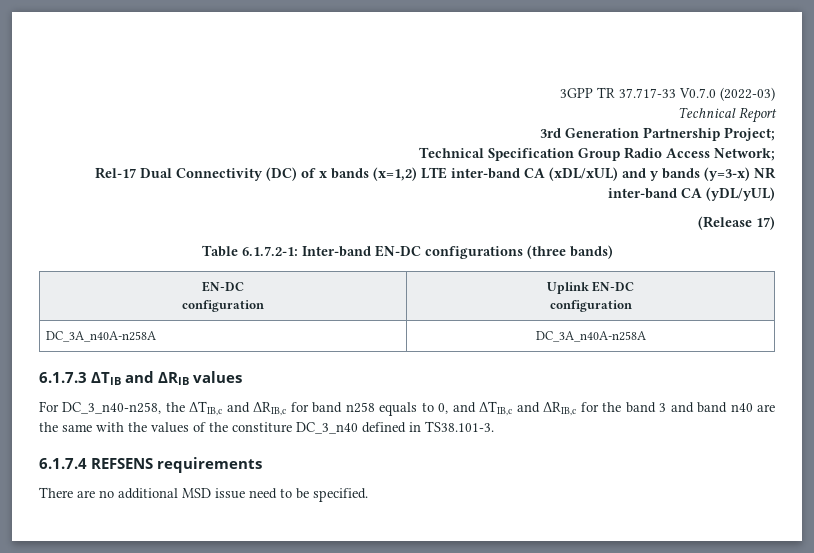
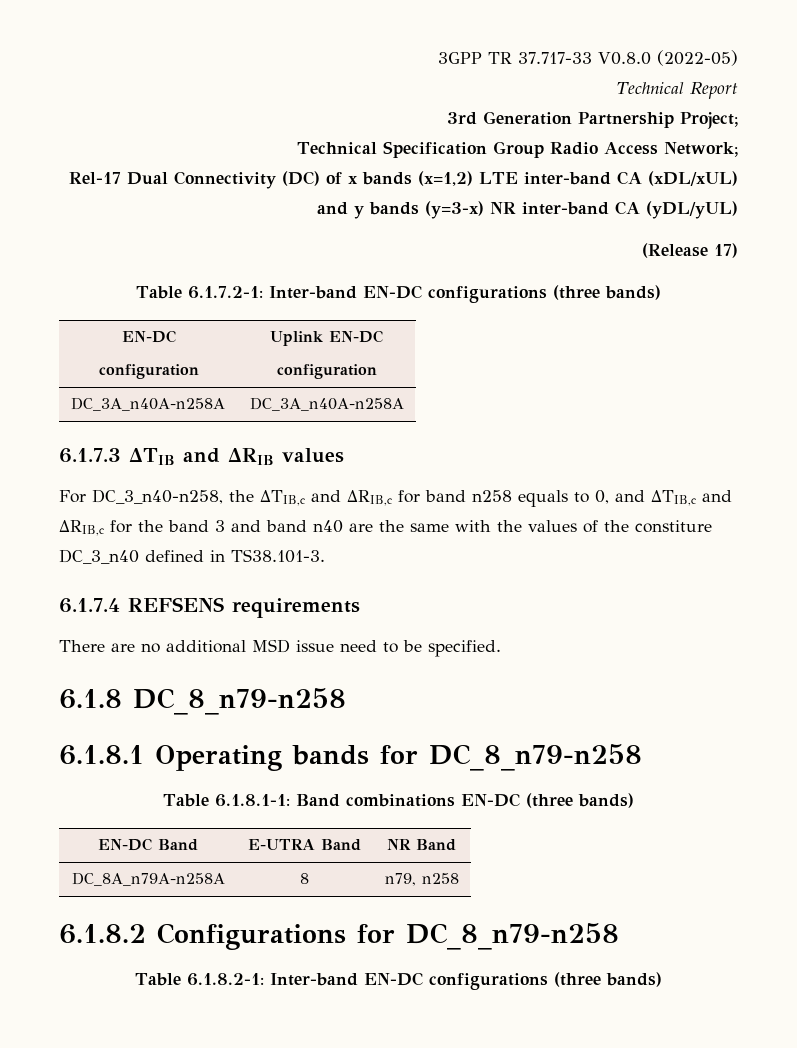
[679,87,775,101] V0.7.0 (2022-03) -> [598,50,738,66] V0.8.0 (2022-05)
(368, 495) none -> [59,688,346,715] [59,744,642,771] [163,793,634,808] [98,838,198,851] [248,839,361,851] [387,839,456,851] [71,872,225,886] [300,873,309,884] [384,873,459,886] [59,923,619,950] [135,972,662,990] // 6.1.8 DC_8_n79-n258 // 6.1.8.1 Operating bands for DC_8_n79-n258 // Table 6.1.8.1-1: Band combinations EN-DC (three bands) // EN-DC Band | E-UTRA Band | NR Band // DC_8A_n79A-n258A | 8 | n79, n258 // 6.1.8.2 Configurations for DC_8_n79-n258 // Table 6.1.8.2-1: Inter-band EN-DC configurations (three bands)

